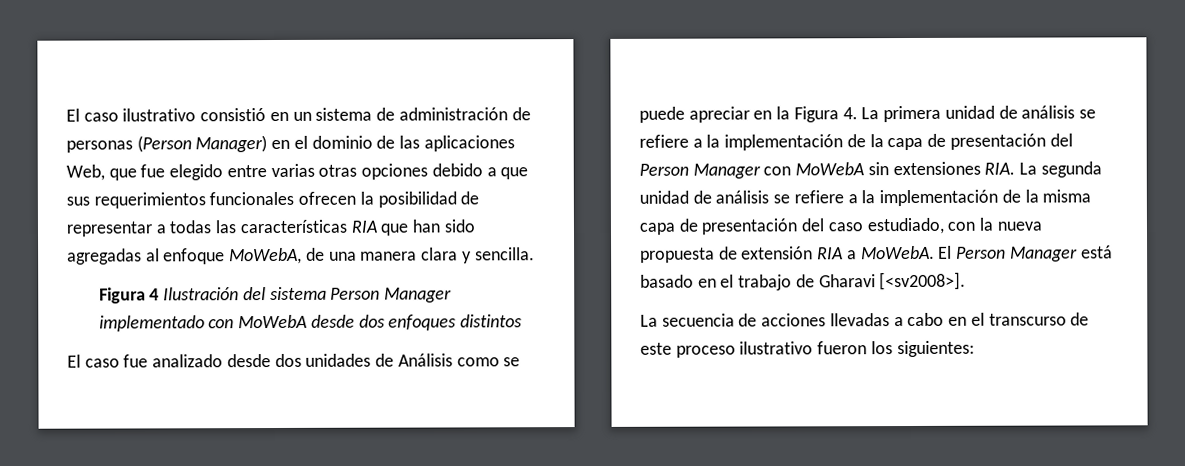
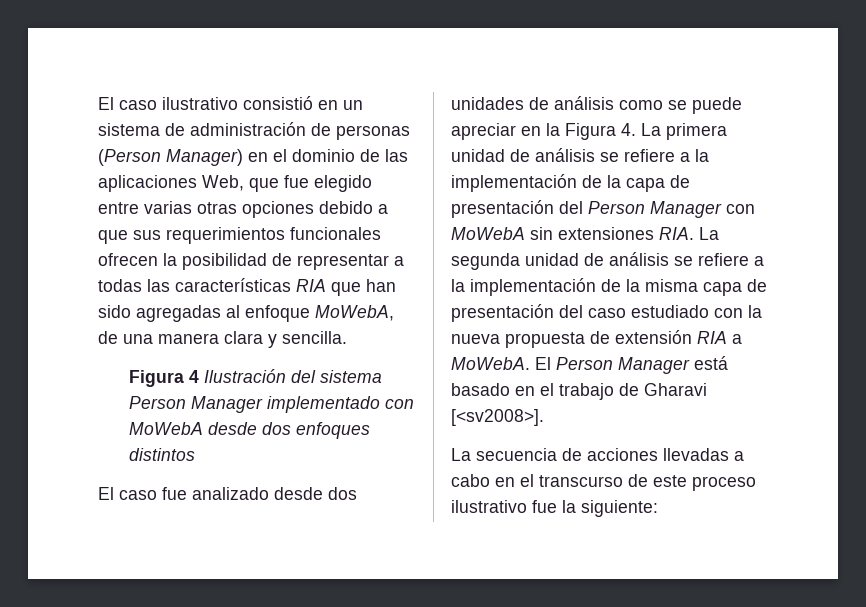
[397,353,453,367] Análisis -> [554,96,614,110] análisis
[866,217,945,235] estudiado, -> [631,305,709,318] estudiado
[817,340,975,358] fueron los siguientes: -> [532,500,658,517] fue la siguiente:

